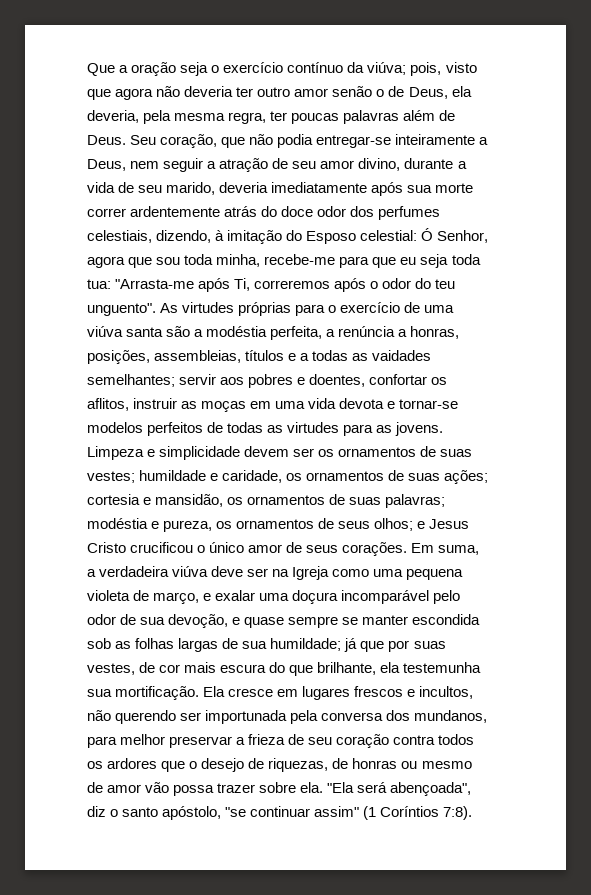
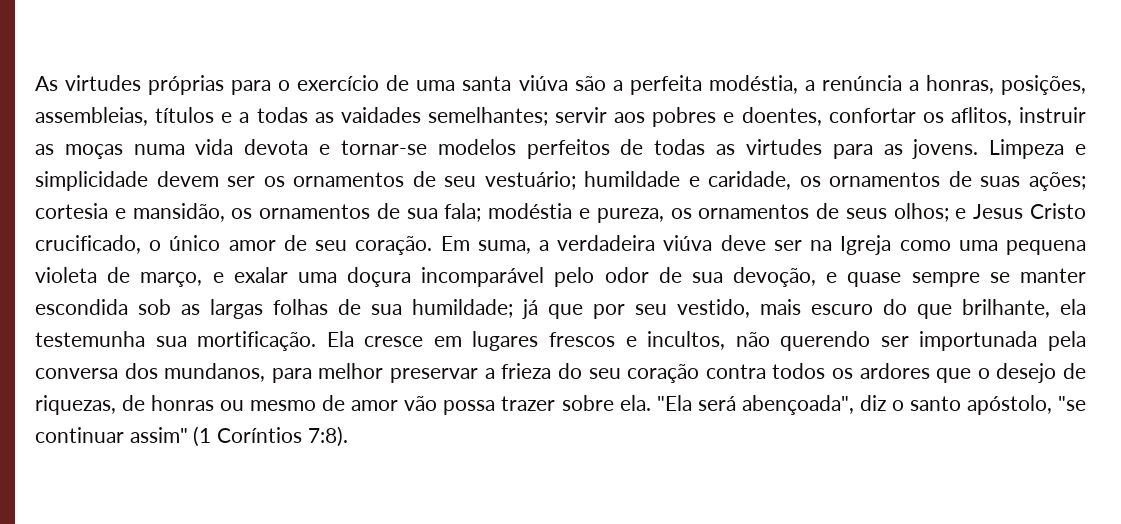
[87,62,477,76] [87,86,472,100] [87,110,456,124] [87,134,489,148] [87,158,467,172] [87,182,474,196] [87,206,441,220] [87,228,489,244] [87,254,481,268] [87,278,456,292] [87,303,156,316] Que a oração seja o exercício contínuo da viúva; pois, visto que agora não deveria ter outro amor senão o de Deus, ela deveria, pela mesma regra, ter poucas palavras além de Deus. Seu coração, que não podia entregar-se inteiramente a Deus, nem seguir a atração de seu amor divino, durante a vida de seu marido, deveria imediatamente após sua morte correr ardentemente atrás do doce odor dos perfumes celestiais, dizendo, à imitação do Esposo celestial: Ó Senhor, agora que sou toda minha, recebe-me para que eu seja toda tua: "Arrasta-me após Ti, correremos após o odor do teu unguento". -> (35, 83) none
[87,326,323,340] viúva santa são a modéstia perfeita, -> [462,75,798,95] santa viúva são a perfeita modéstia,
[250,401,306,409] em uma -> [133,144,185,155] numa
[440,449,473,457] [87,471,135,483] suas vestes; -> [444,171,576,190] seu vestuário;
[349,494,446,508] suas palavras; -> [406,203,482,222] sua fala;
[130,542,194,553] crucificou -> [35,235,141,254] crucificado,
[306,542,408,556] seus corações. -> [315,236,433,255] seu coração.
[135,638,219,652] folhas largas -> [210,299,328,319] largas folhas
[413,641,446,649] [87,662,267,675] suas vestes, de cor mais escura -> [635,299,873,318] seu vestido, mais escuro
[288,734,305,745] de -> [557,363,582,379] do

